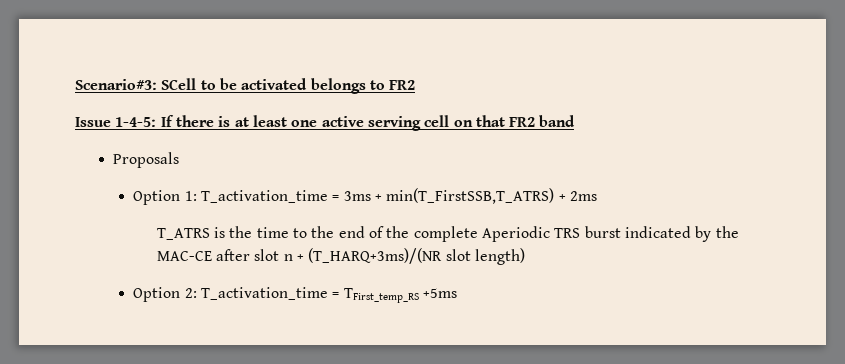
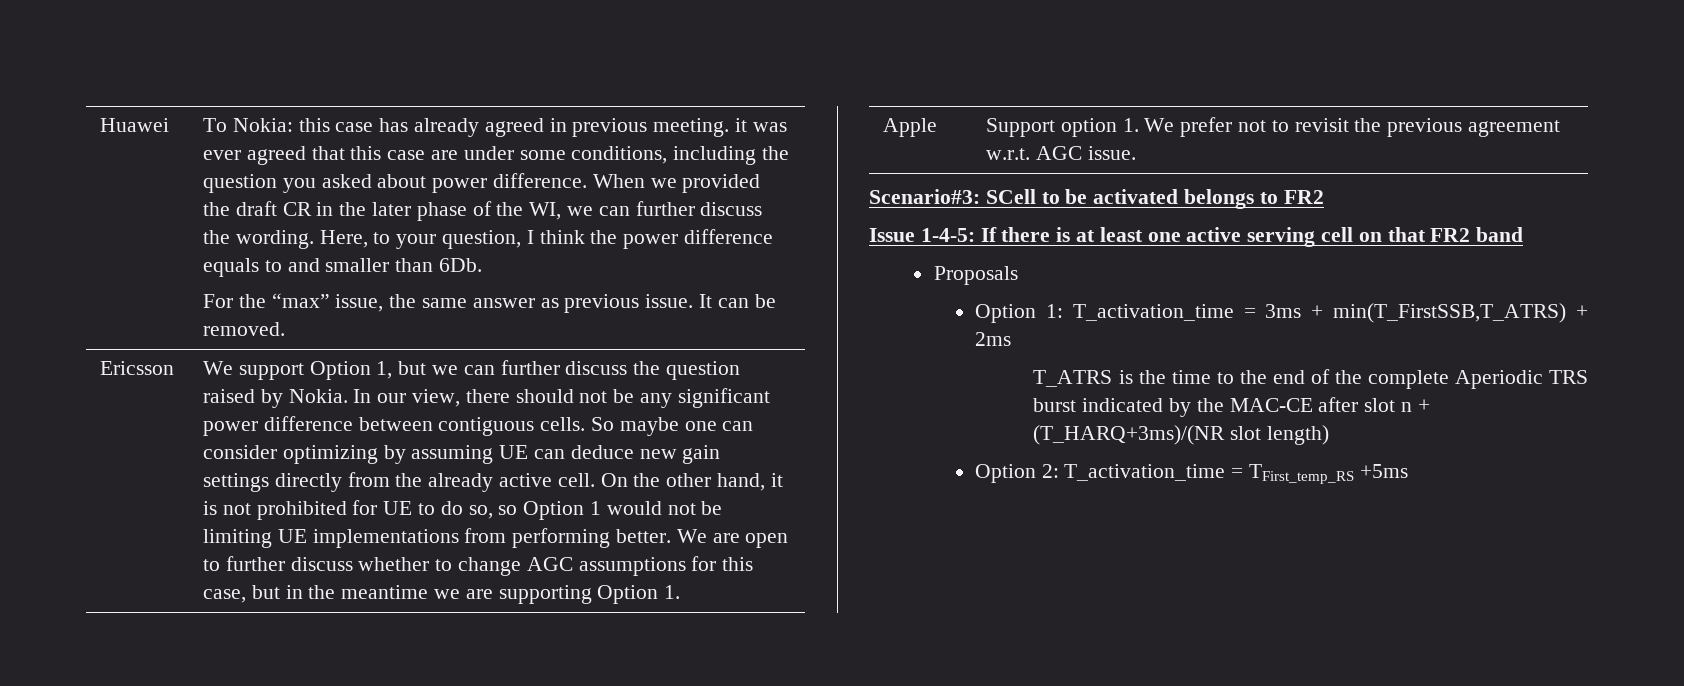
(75, 84) none -> [100,118,170,132] [203,118,787,137] [203,146,790,165] [203,173,761,193] [203,201,763,221] [203,229,774,249] [203,258,483,277] [203,293,776,313] [203,322,286,336] [100,361,175,375] [203,360,741,380] [203,388,770,408] [203,416,754,436] [203,445,721,464] [203,472,783,492] [203,500,723,520] [203,528,789,548] [203,556,754,576] [203,585,681,604] [883,118,938,137] [986,117,1561,137] [986,146,1136,160] Huawei | To Nokia: this case has already agreed in previous meeting. it was ever agreed that this case are under some conditions, including the question you asked about power difference. When we provided the draft CR in the later phase of the WI, we can further discuss the wording. Here, to your question, I think the power difference equals to and smaller than 6Db. // For the “max” issue, the same answer as previous issue. It can be removed. // Ericsson | We support Option 1, but we can further discuss the question raised by Nokia. In our view, there should not be any significant power difference between contiguous cells. So maybe one can consider optimizing by assuming UE can deduce new gain settings directly from the already active cell. On the other hand, it is not prohibited for UE to do so, so Option 1 would not be limiting UE implementations from performing better. We are open to further discuss whether to change AGC assumptions for this case, but in the meantime we are supporting Option 1. // Apple | Support option 1. We prefer not to revisit the previous agreement w.r.t. AGC issue. //

